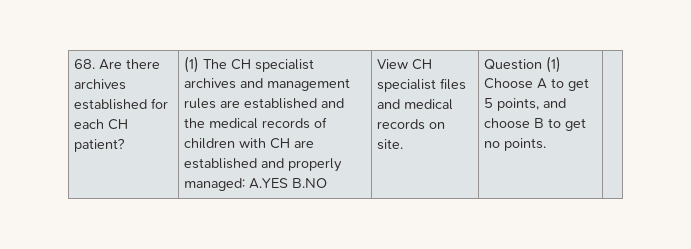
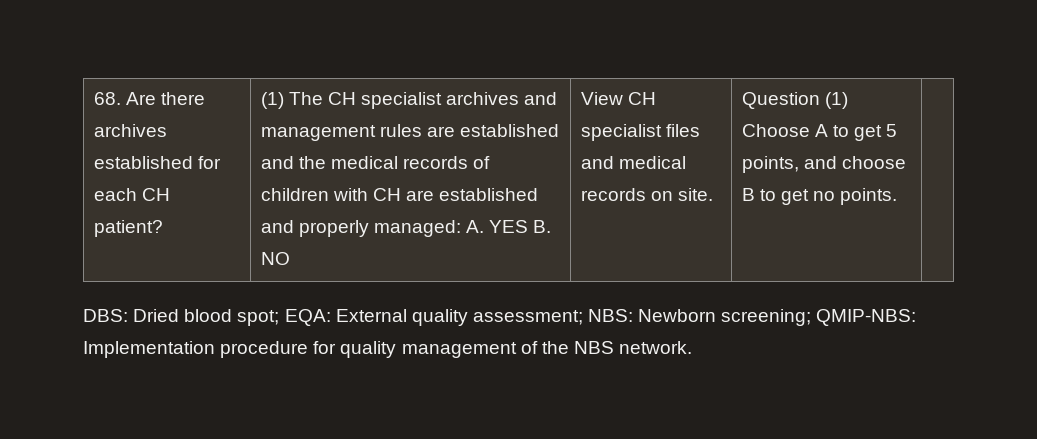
[249,178,328,189] A.YES B.NO -> [466,220,552,233] [260,252,290,265] A. YES B. NO
(547, 144) none -> [83,309,917,326] [83,341,693,358] // DBS: Dried blood spot; EQA: External quality assessment; NBS: Newborn screening; QMIP-NBS: Implementation procedure for quality management of the NBS network.

